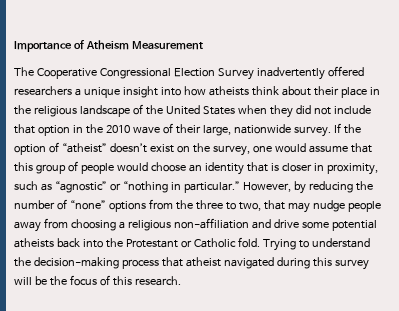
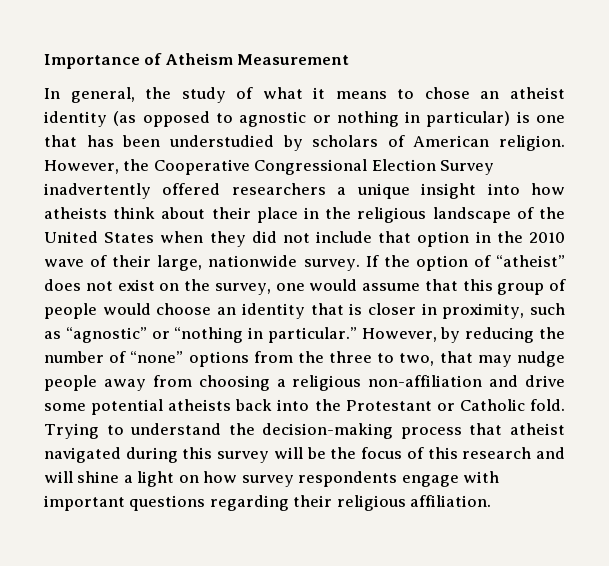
[14,67,34,76] The -> [44,87,566,103] [44,111,566,127] [44,135,565,151] [44,159,150,174] In general, the study of what it means to chose an atheist identity (as opposed to agnostic or nothing in particular) is one that has been understudied by scholars of American religion. However, the
[109,143,147,153] doesn’t -> [44,279,113,291] does not
[134,276,181,286] research. -> [462,447,566,459] [44,471,500,487] [44,495,492,511] research and will shine a light on how survey respondents engage with important questions regarding their religious affiliation.

